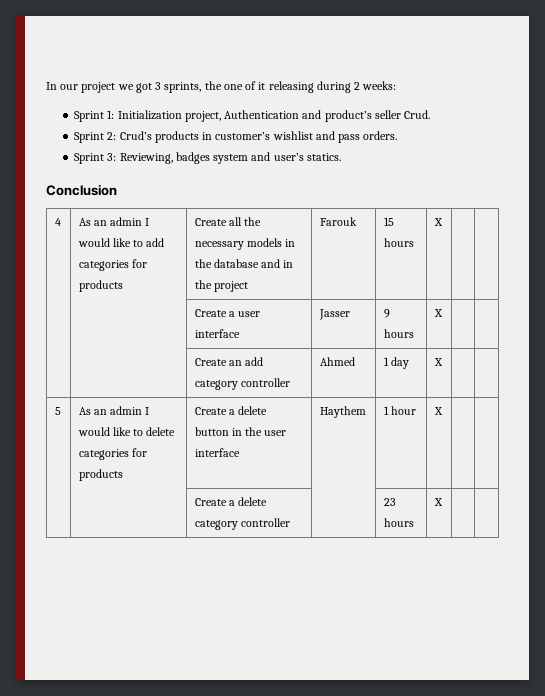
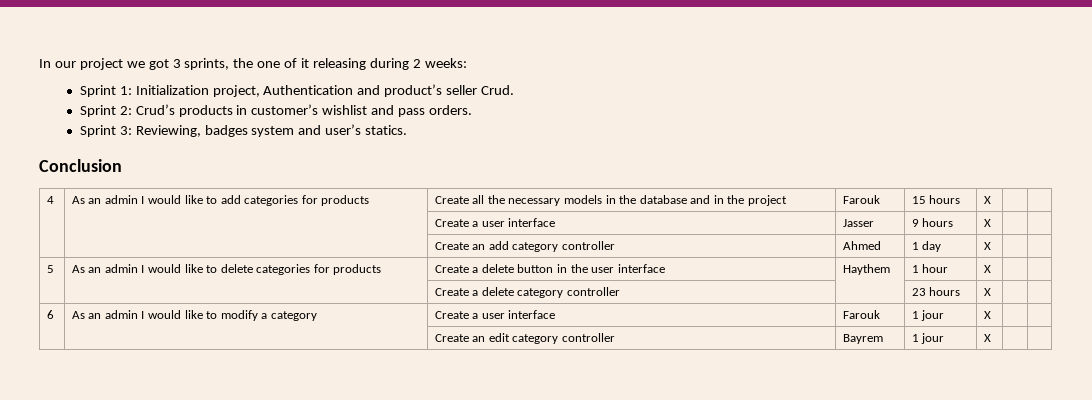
(443, 502) none -> [46,310,54,319] [71,310,317,321] [434,310,556,319] [842,310,880,319] [911,310,945,321] [983,311,991,319] [434,333,615,344] [842,334,883,344] [911,333,945,344] [983,334,991,342] // 6 | As an admin I would like to modify a category | Create a user interface | Farouk | 1 jour | X | | // | | Create an edit category controller | Bayrem | 1 jour | X | |

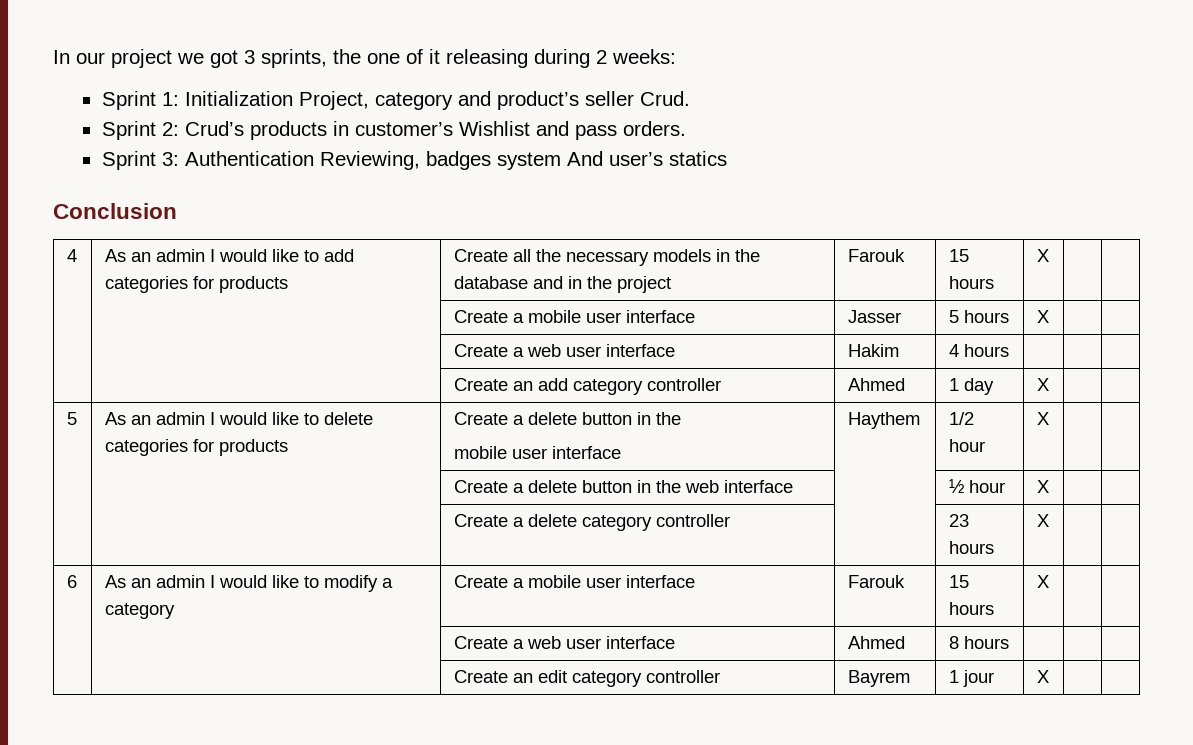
[212,85,354,97] project, Authentication -> [298,91,453,110] Project, category
[322,105,368,115] wishlist -> [458,121,530,136] Wishlist
(132, 130) none -> [184,151,314,166] Authentication
[298,124,408,135] and user’s statics. -> [566,151,727,166] And user’s statics
(479, 224) none -> [527,310,581,323] mobile
[911,218,954,227] [983,219,991,227] 9 hours | X | | -> [948,310,1009,323] [1036,310,1049,323] [453,344,675,357] [847,344,899,357] [948,344,1009,357] 5 hours | X | | // | | Create a web user interface | Hakim | 4 hours | | |
(588, 268) none -> [453,446,507,459] // mobile
[911,265,919,273] 1 -> [948,412,974,425] [948,439,985,452] [1036,412,1049,425] [453,480,793,493] [948,479,964,493] 1/2 hour | X | | // | | Create a delete button in the web interface | | ½
(479, 316) none -> [527,575,581,588] mobile
[911,310,945,321] [983,311,991,319] 1 jour | X | | -> [948,575,969,588] [948,602,994,615] [1036,575,1049,588] [453,636,675,649] [847,636,905,649] [948,636,1009,649] 15 hours | X | | // | | Create a web user interface | Ahmed | 8 hours | | |

